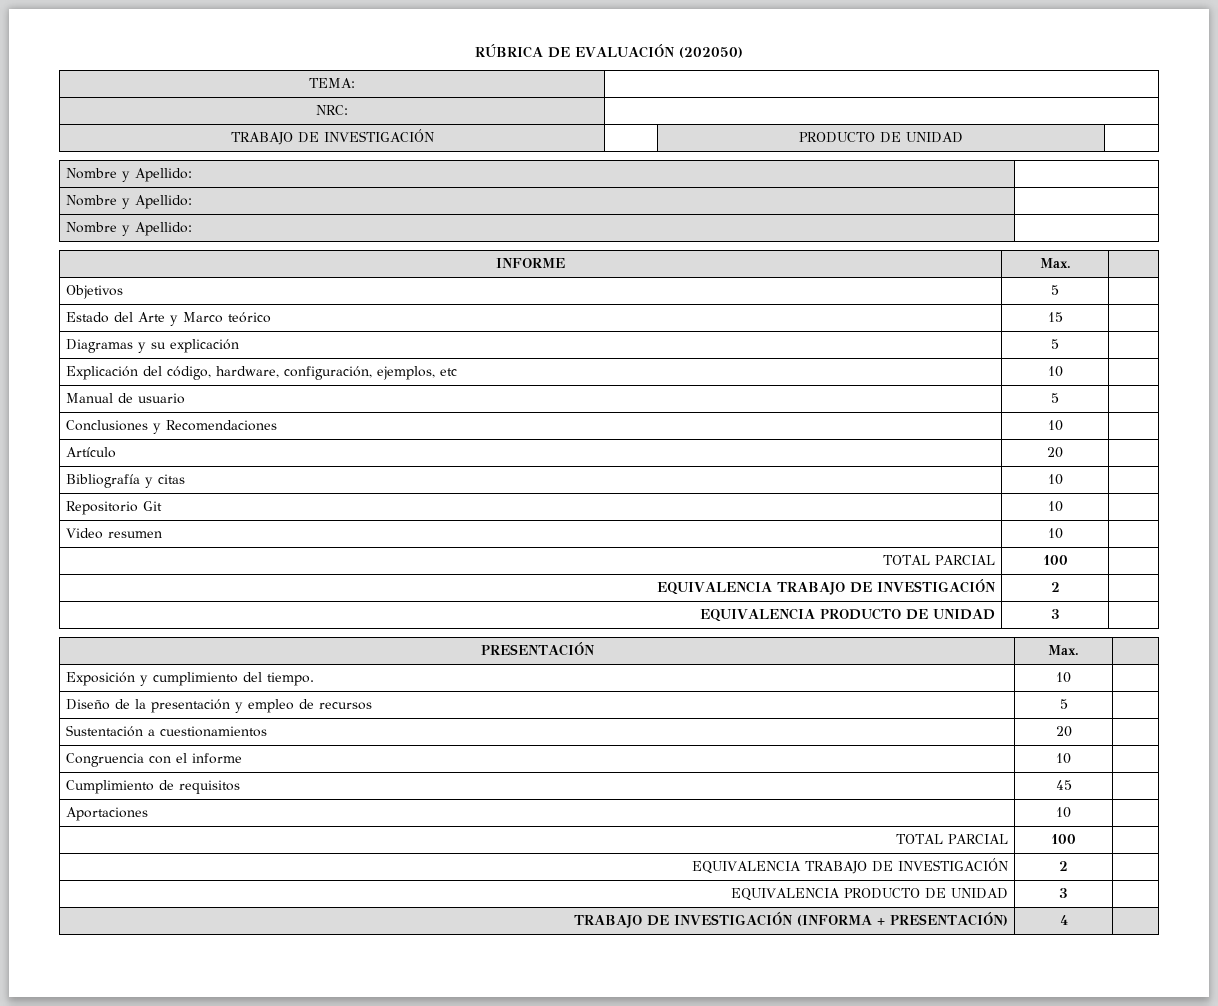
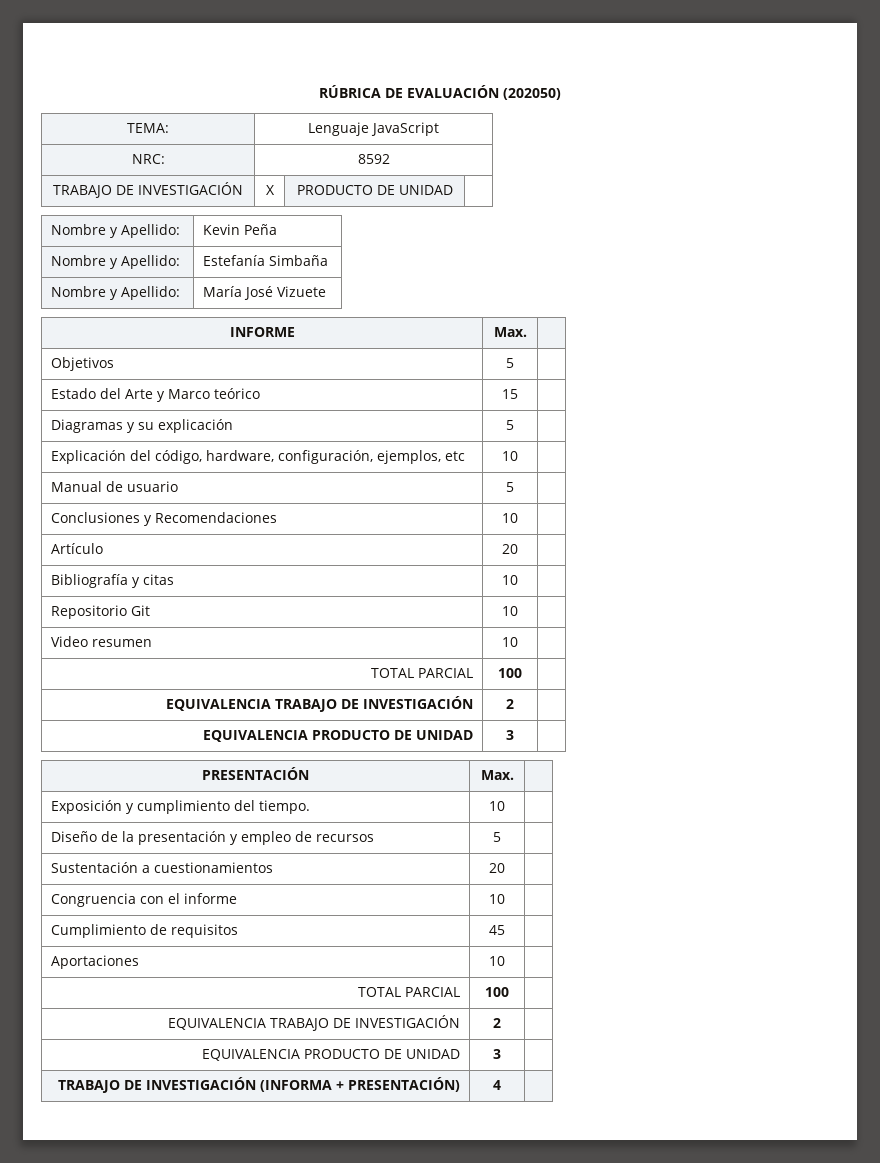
(355, 83) none -> [308,122,439,136] Lenguaje JavaScript
[230,129,434,145] // TRABAJO DE INVESTIGACIÓN | -> [357,154,390,164] [52,182,244,198] [265,185,275,195] 8592 // TRABAJO DE INVESTIGACIÓN | X
[66,195,193,209] [66,222,193,236] // Nombre y Apellido: | // Nombre y Apellido: | -> [203,224,278,235] [51,255,181,269] [203,255,329,266] [51,286,181,300] [203,286,327,300] Kevin Peña // Nombre y Apellido: | Estefanía Simbaña // Nombre y Apellido: | María José Vizuete

